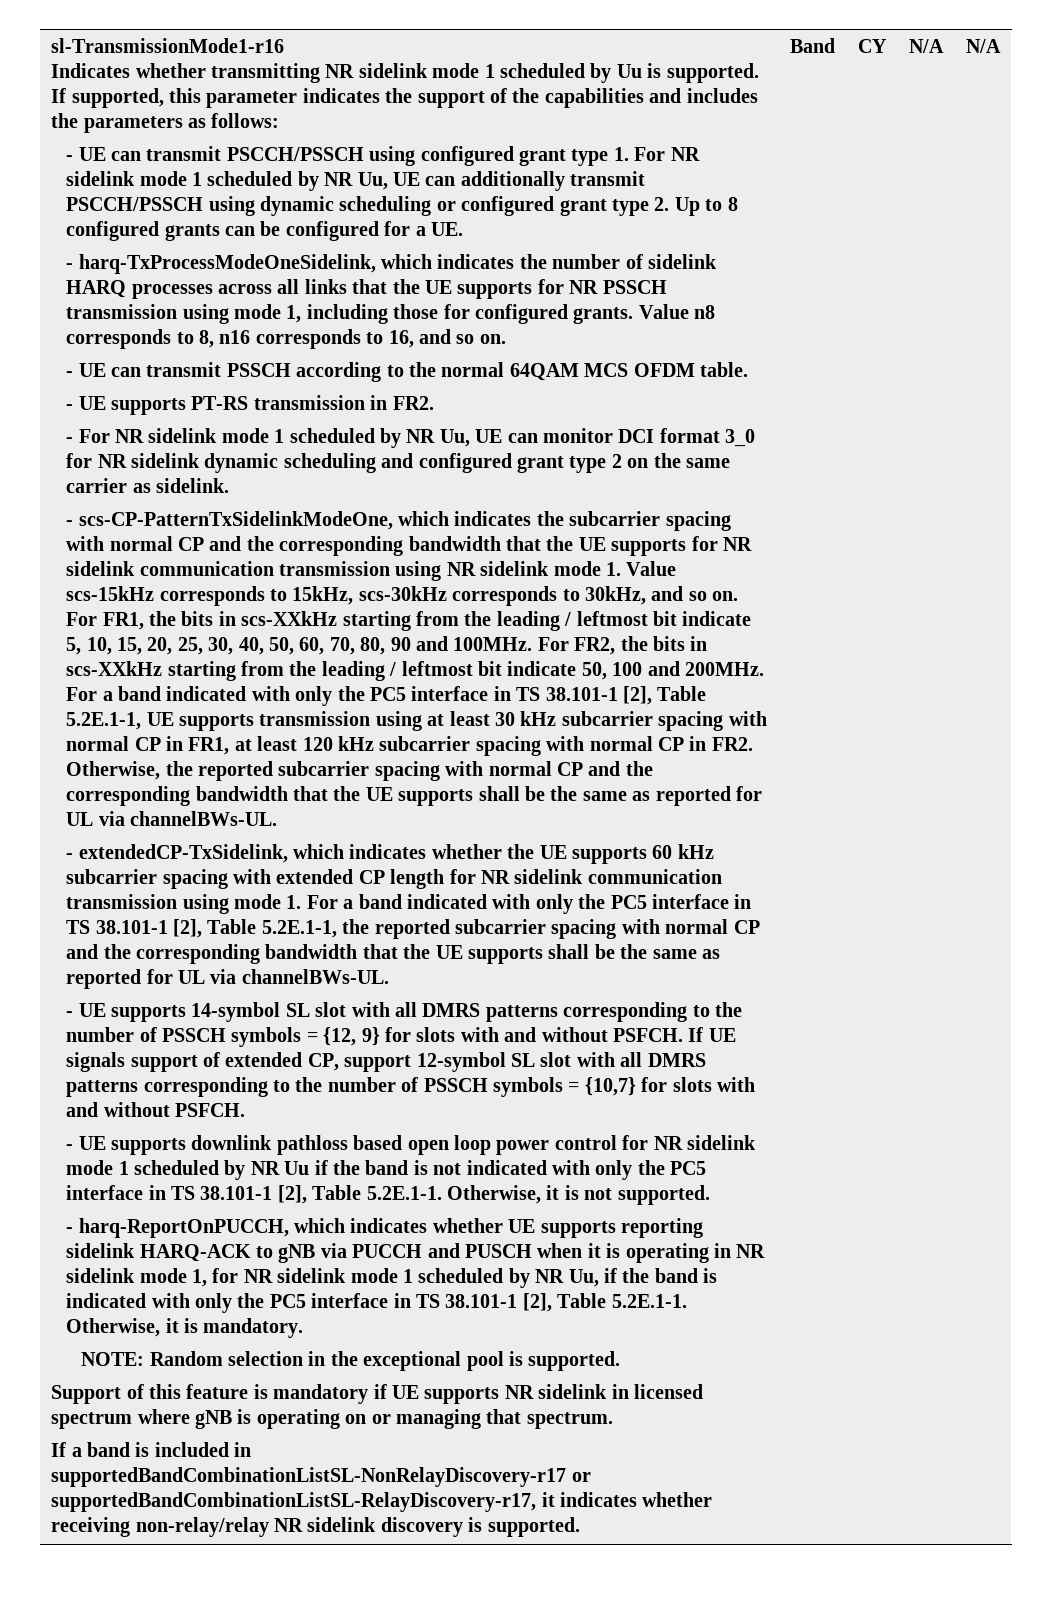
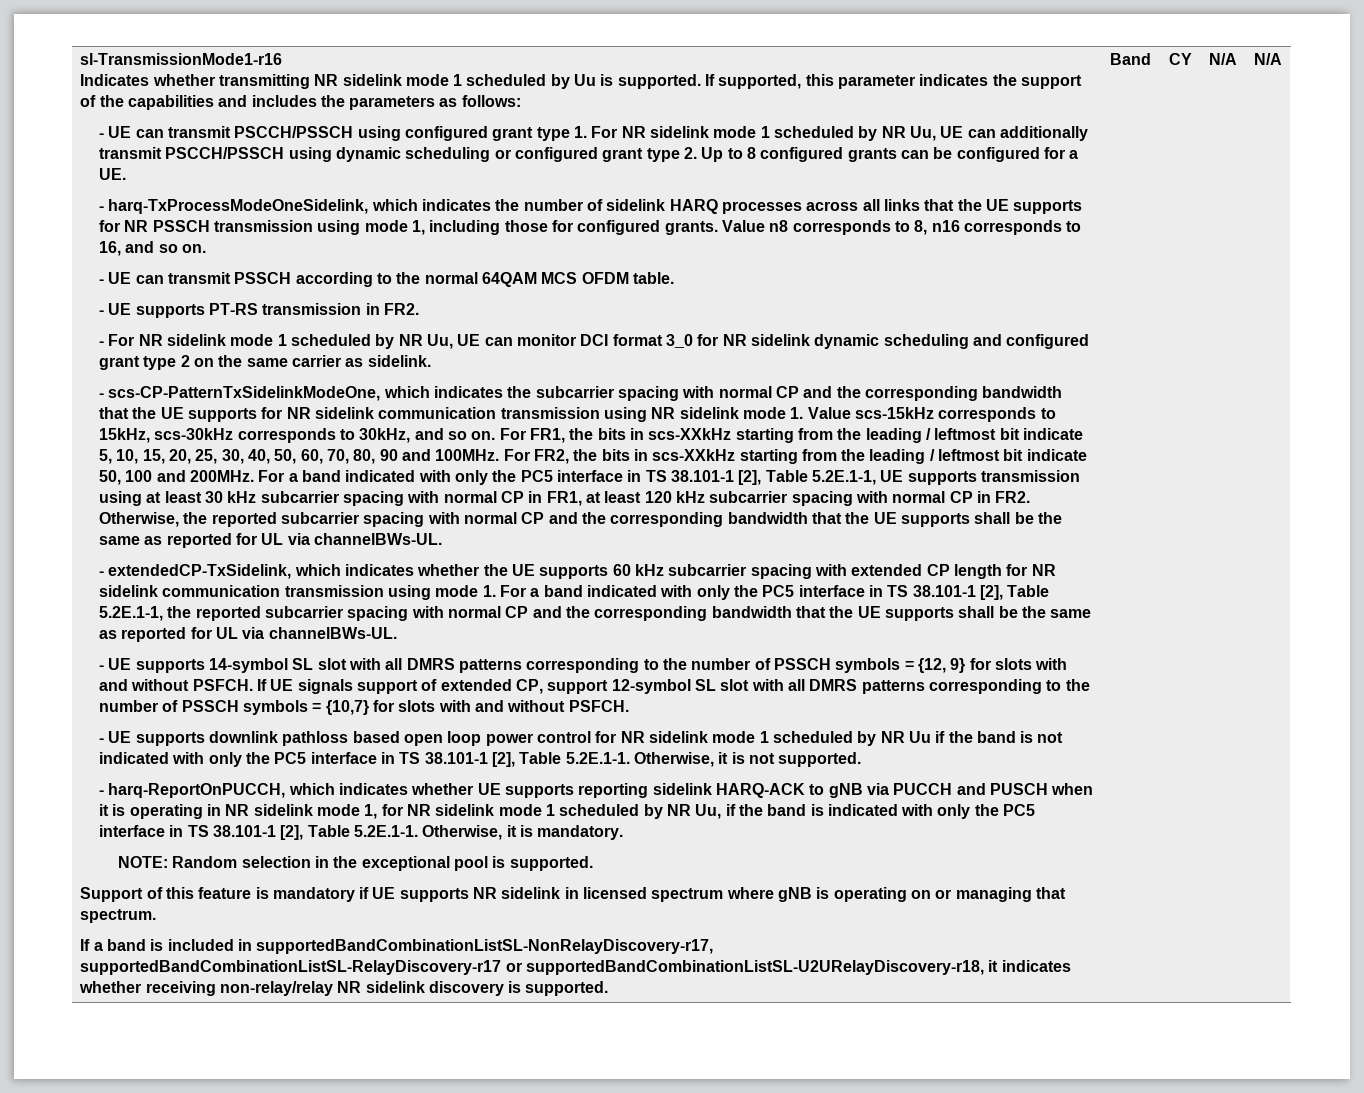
[51,1467,591,1487] [51,1492,537,1512] supportedBandCombinationListSL-NonRelayDiscovery-r17 or supportedBandCombinationListSL-RelayDiscovery-r17, -> [256,939,714,954] [80,960,984,975] supportedBandCombinationListSL-NonRelayDiscovery-r17, supportedBandCombinationListSL-RelayDiscovery-r17 or supportedBandCombinationListSL-U2URelayDiscovery-r18,

